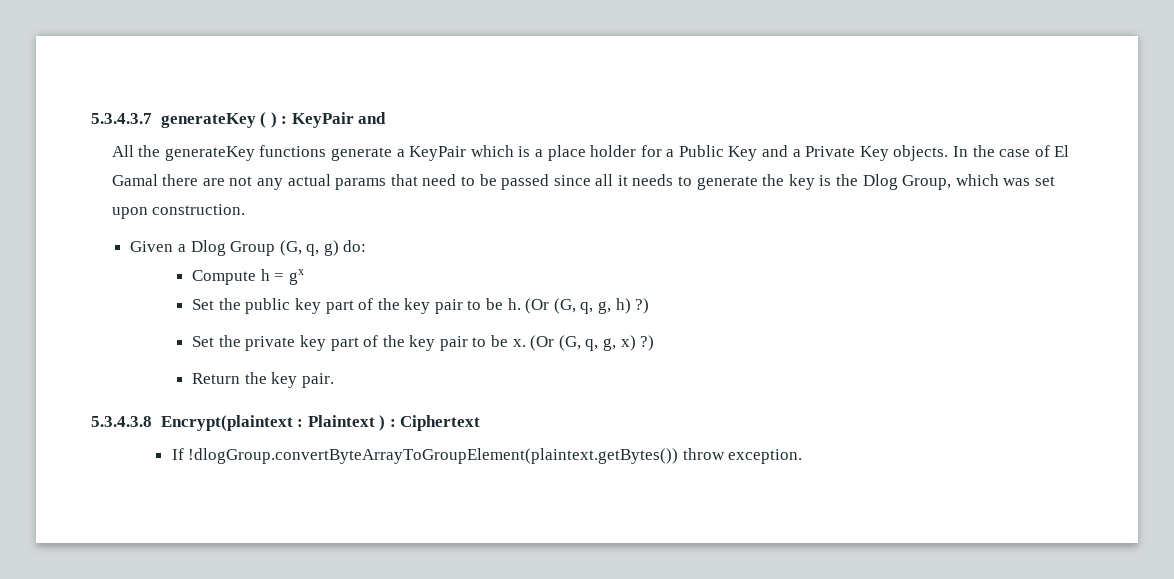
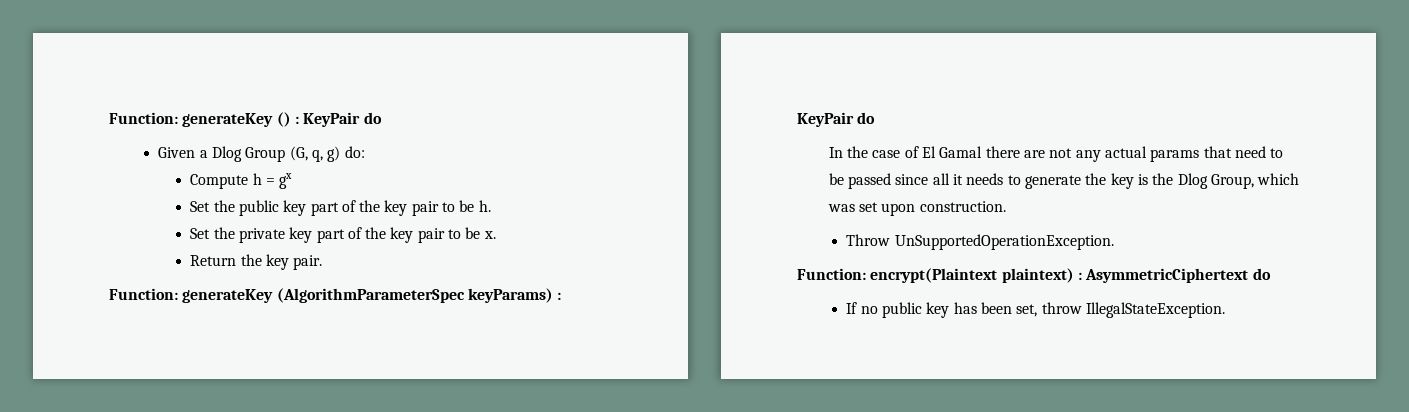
[91,112,387,128] [111,145,949,161] 5.3.4.3.7 generateKey ( ) : KeyPair and // All the generateKey functions generate a KeyPair which is a place holder for a Public Key and a Private Key objects. -> [109,112,382,127] [158,146,365,162] [190,173,293,189] [190,200,491,216] [190,227,496,243] [190,254,323,270] [109,288,562,303] [797,112,876,127] Function: generateKey () : KeyPair do // Given a Dlog Group (G, q, g) do: // Compute h = gx // Set the public key part of the key pair to be h. // Set the private key part of the key pair to be x. // Return the key pair. // Function: generateKey (AlgorithmParameterSpec keyParams) : KeyPair do //
[130,240,367,256] [192,269,304,285] [192,298,650,314] [192,335,655,351] [192,372,334,388] [91,415,481,431] [171,448,803,464] Given a Dlog Group (G, q, g) do: // Compute h = gx // Set the public key part of the key pair to be h. (Or (G, q, g, h) ?) // Set the private key part of the key pair to be x. (Or (G, q, g, x) ?) // Return the key pair. // 5.3.4.3.8 Encrypt(plaintext : Plaintext ) : Ciphertext // If !dlogGroup.convertByteArrayToGroupElement(plaintext.getBytes()) throw exception. -> [846,234,1114,250] [797,268,1271,283] [846,302,1225,318] Throw UnSupportedOperationException. // Function: encrypt(Plaintext plaintext) : AsymmetricCiphertext do // If no public key has been set, throw IllegalStateException.

